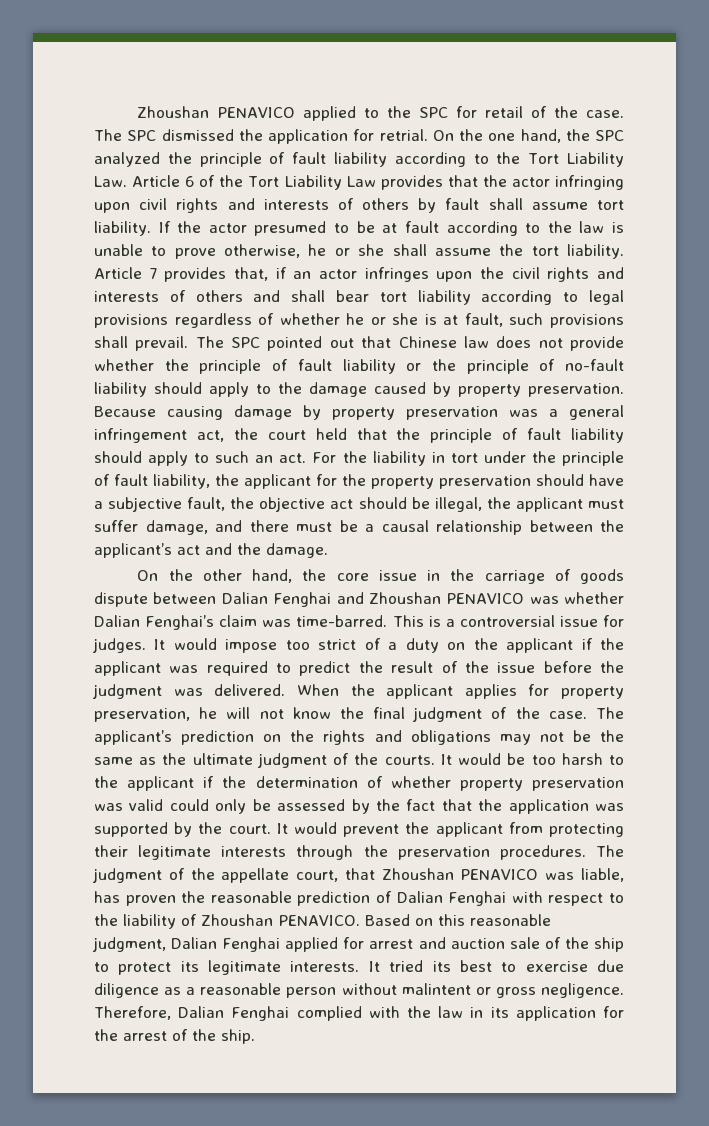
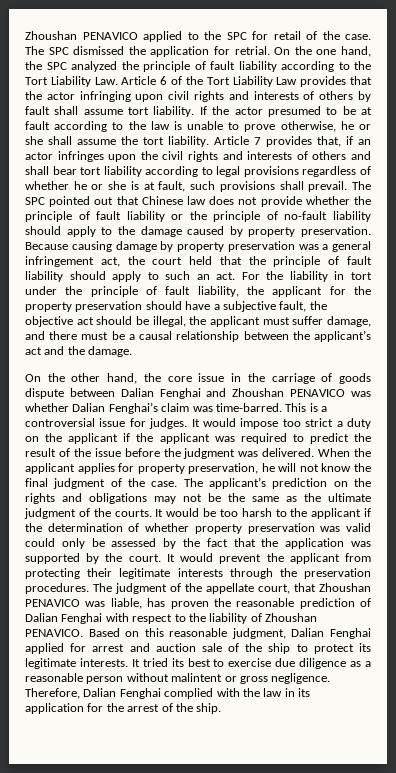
[364,638,381,650] of -> (334, 422) none

